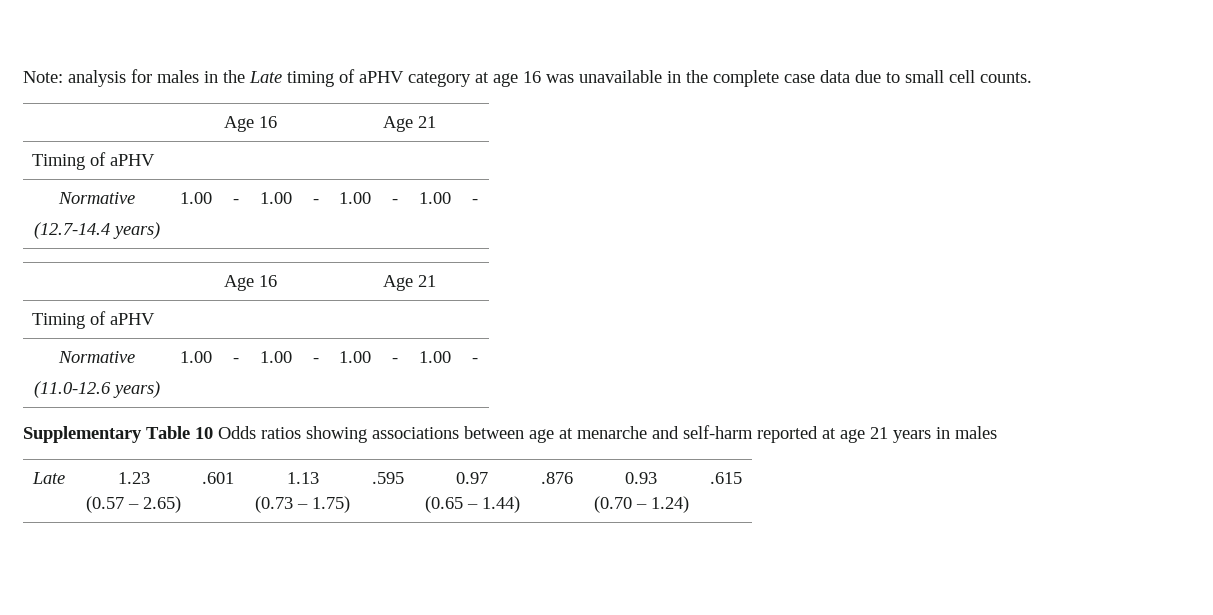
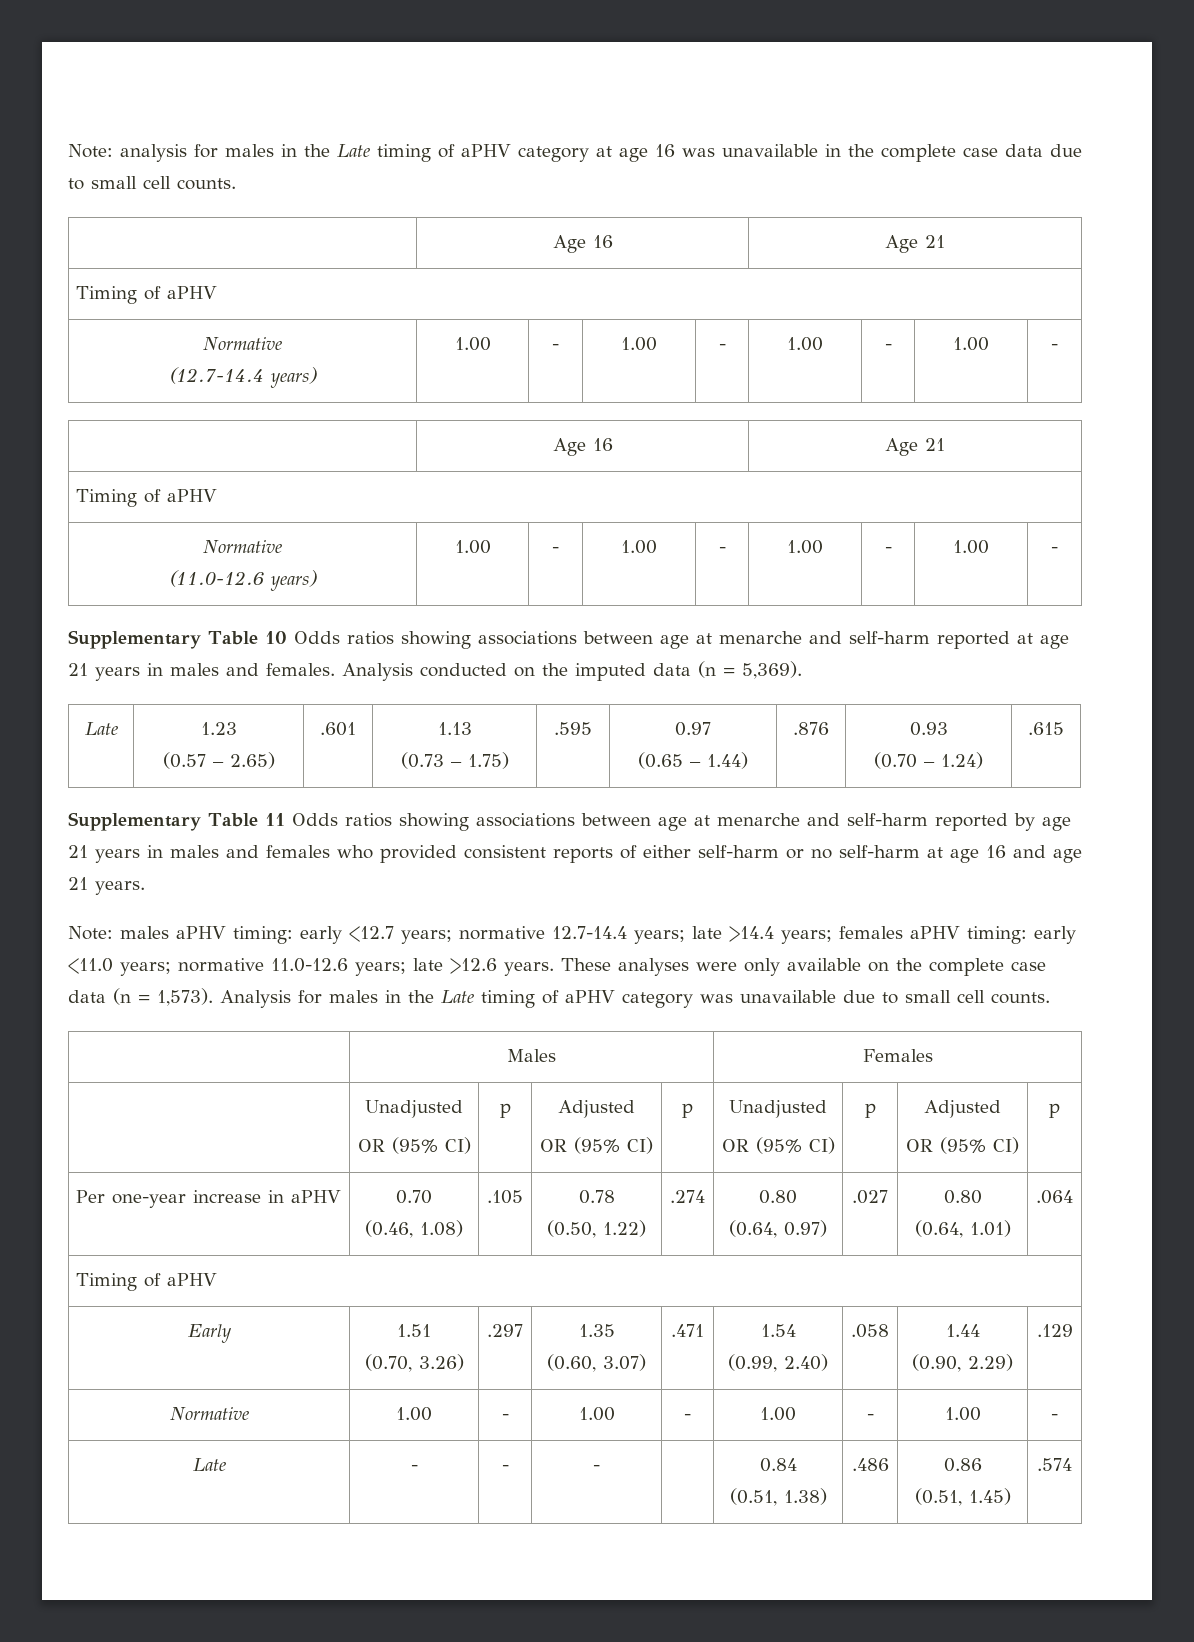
(997, 432) none -> [226,661,802,681] and females. Analysis conducted on the imputed data (n = 5,369).
(742, 478) none -> [68,812,1071,831] [68,845,1082,863] [68,877,145,895] [68,926,1076,944] [68,958,1046,976] [68,988,1050,1008] [507,1049,556,1062] [862,1049,933,1062] [365,1100,463,1118] [357,1137,471,1154] [499,1103,511,1118] [558,1100,635,1118] [540,1137,653,1154] [682,1103,693,1118] [729,1100,827,1118] [721,1137,835,1154] [864,1103,876,1118] [924,1100,1001,1118] [906,1137,1019,1154] [1049,1103,1060,1118] [75,1190,341,1208] [396,1190,432,1204] [365,1220,463,1238] [487,1190,523,1204] [578,1190,615,1204] [547,1220,646,1238] [670,1190,705,1203] [759,1190,797,1204] [729,1220,827,1238] [852,1190,888,1204] [943,1190,982,1204] [914,1220,1011,1238] [1036,1190,1073,1204] [75,1273,217,1291] [187,1324,232,1343] [397,1324,431,1337] [364,1354,464,1372] [487,1324,523,1337] [578,1324,615,1337] [547,1354,646,1372] [671,1324,704,1337] [760,1324,796,1337] [728,1354,828,1372] [851,1324,889,1338] [945,1324,980,1337] [912,1354,1013,1372] [1036,1324,1073,1337] [169,1407,249,1420] [396,1407,432,1421] [501,1414,509,1420] [578,1407,615,1421] [684,1414,691,1420] [760,1407,796,1421] [866,1414,874,1420] [944,1407,981,1421] [1051,1414,1058,1420] [192,1458,226,1471] [410,1465,418,1471] [501,1465,509,1471] [593,1465,600,1471] [759,1458,797,1472] [729,1488,827,1506] [851,1458,889,1471] [943,1458,982,1472] [914,1488,1011,1506] [1037,1458,1072,1471] // Supplementary Table 11 Odds ratios showing associations between age at menarche and self-harm reported by age 21 years in males and females who provided consistent reports of either self-harm or no self-harm at age 16 and age 21 years. // Note: males aPHV timing: early <12.7 years; normative 12.7-14.4 years; late >14.4 years; females aPHV timing: early <11.0 years; normative 11.0-12.6 years; late >12.6 years. These analyses were only available on the complete case data (n = 1,573). Analysis for males in the Late timing of aPHV category was unavailable due to small cell counts. // | Males | Females // | Unadjusted // OR (95% CI) | p | Adjusted // OR (95% CI) | p | Unadjusted // OR (95% CI) | p | Adjusted // OR (95% CI) | p // Per one-year increase in aPHV | 0.70 // (0.46, 1.08) | .105 | 0.78 // (0.50, 1.22) | .274 | 0.80 // (0.64, 0.97) | .027 | 0.80 // (0.64, 1.01) | .064 // Timing of aPHV // Early | 1.51 // (0.70, 3.26) | .297 | 1.35 // (0.60, 3.07) | .471 | 1.54 // (0.99, 2.40) | .058 | 1.44 // (0.90, 2.29) | .129 // Normative | 1.00 | - | 1.00 | - | 1.00 | - | 1.00 | - // Late | - | - | - | | 0.84 // (0.51, 1.38) | .486 | 0.86 // (0.51, 1.45) | .574

